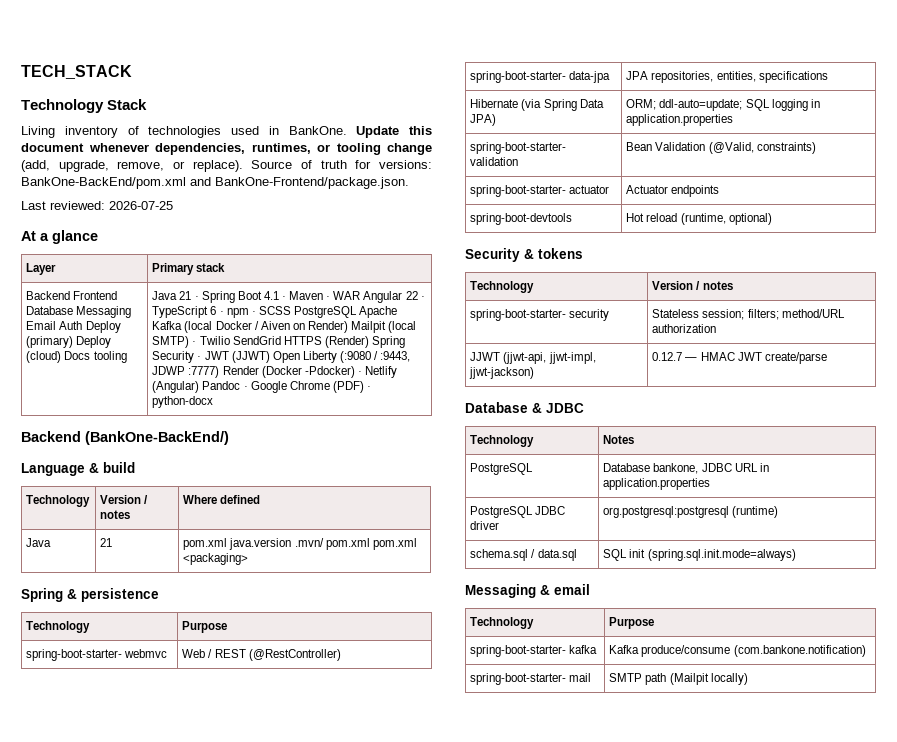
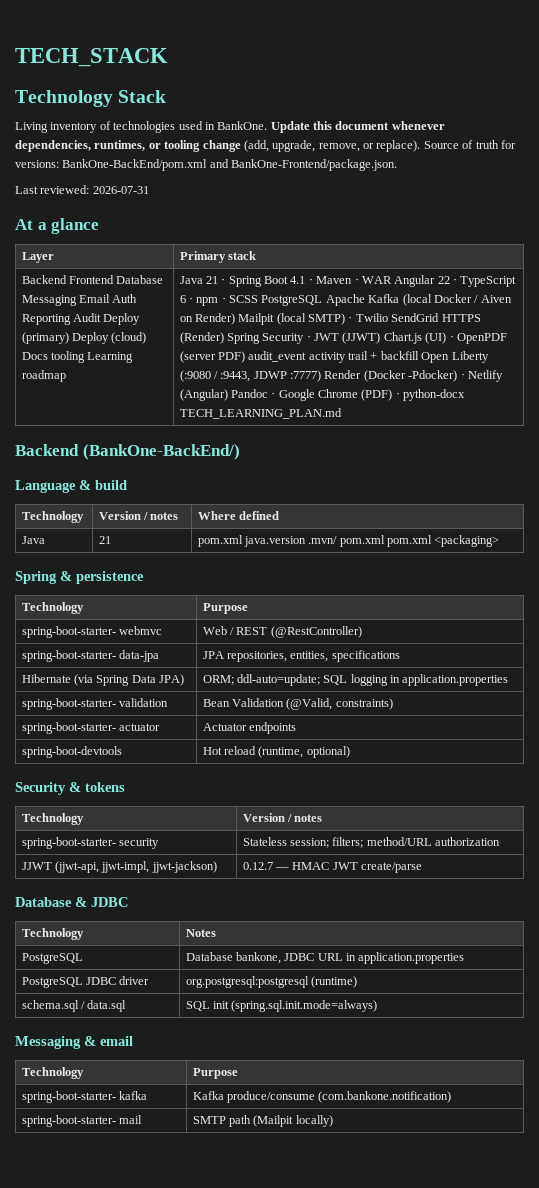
[109,201,173,210] 2026-07-25 -> [92,186,149,194] 2026-07-31
(83, 325) none -> [21,313,101,325] Reporting Audit
(127, 357) none -> [87,352,134,363] [21,370,66,382] Learning roadmap
(270, 357) none -> [383,332,507,344] [179,351,419,363] Chart.js (UI) · OpenPDF (server PDF) audit_event activity trail + backfill
(214, 402) none -> [179,408,342,419] TECH_LEARNING_PLAN.md

